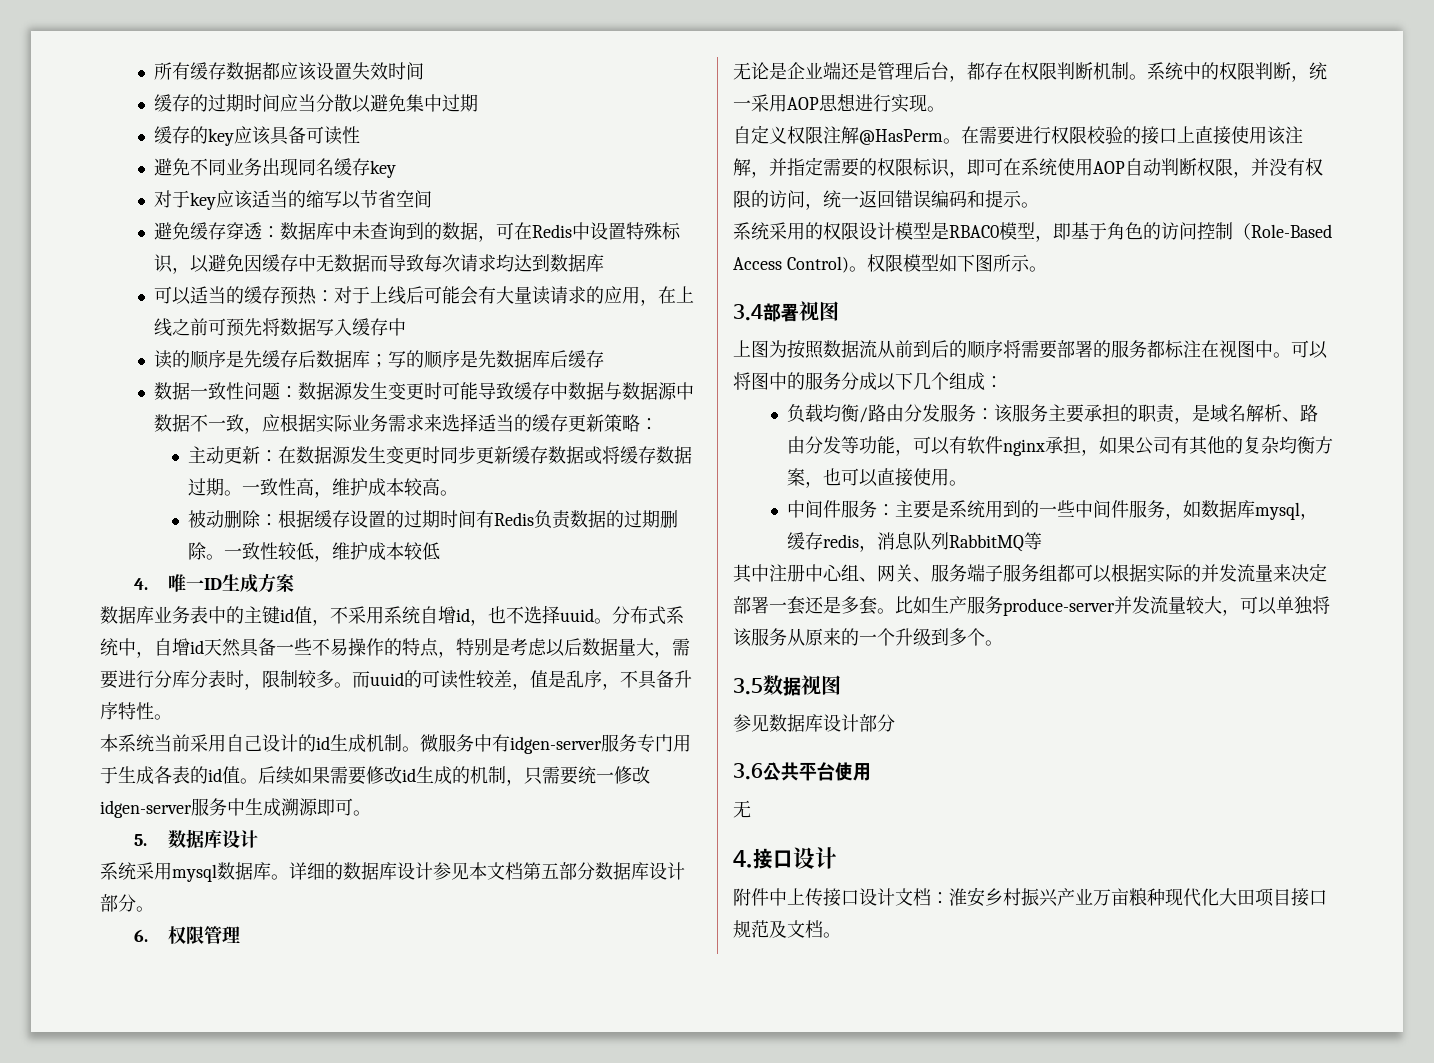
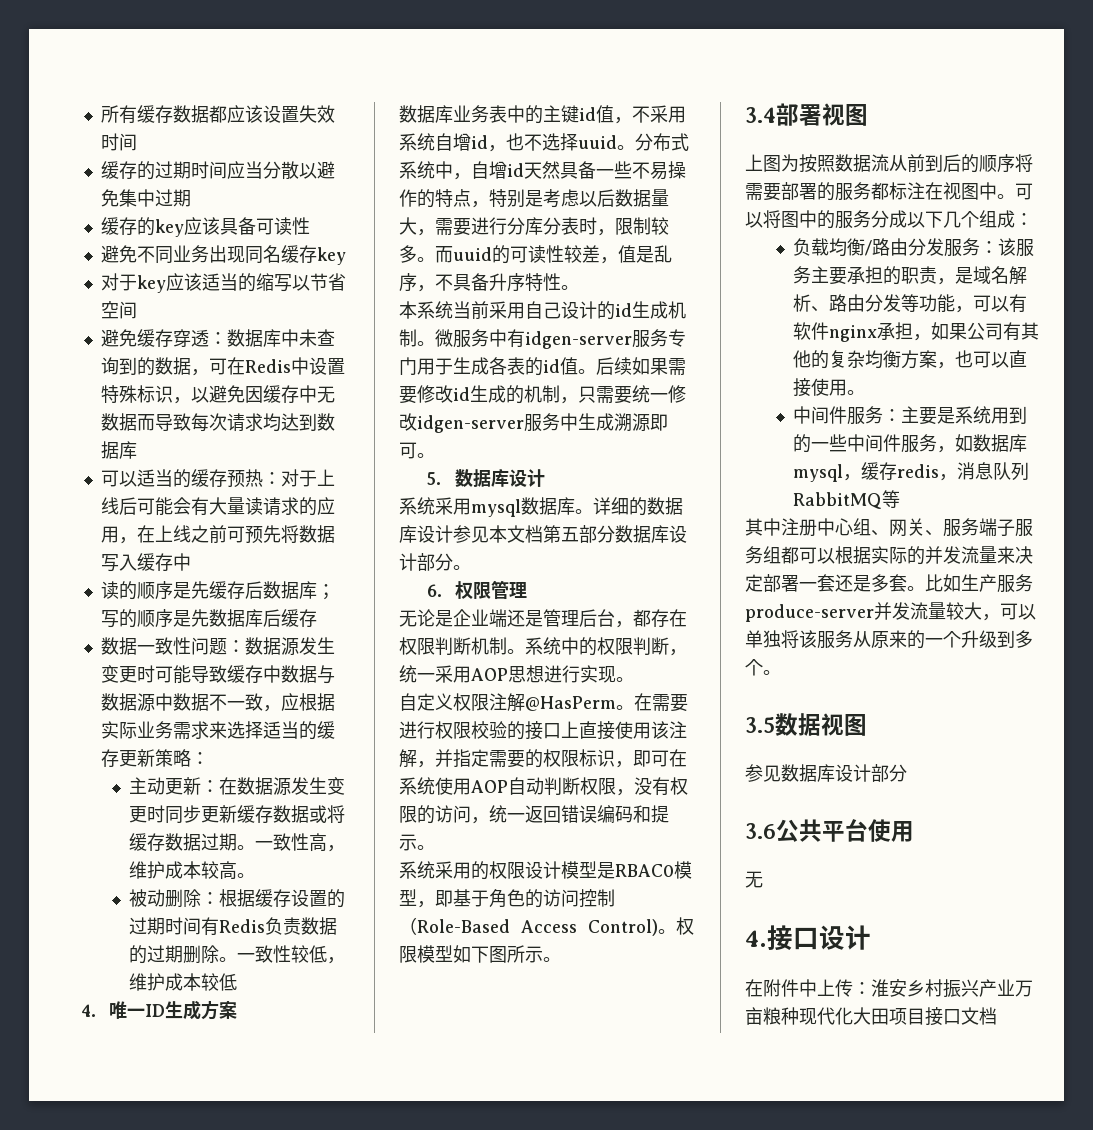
[1251,158,1269,176] 并 -> (634, 792) none
(837, 858) none -> [745,979,763,997] 在
[823,888,931,907] 接口设计文档 -> (853, 988) none
[733,920,841,938] 规范及文档。 -> [961,1007,997,1025] 文档

